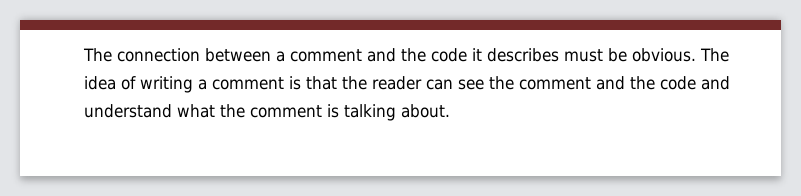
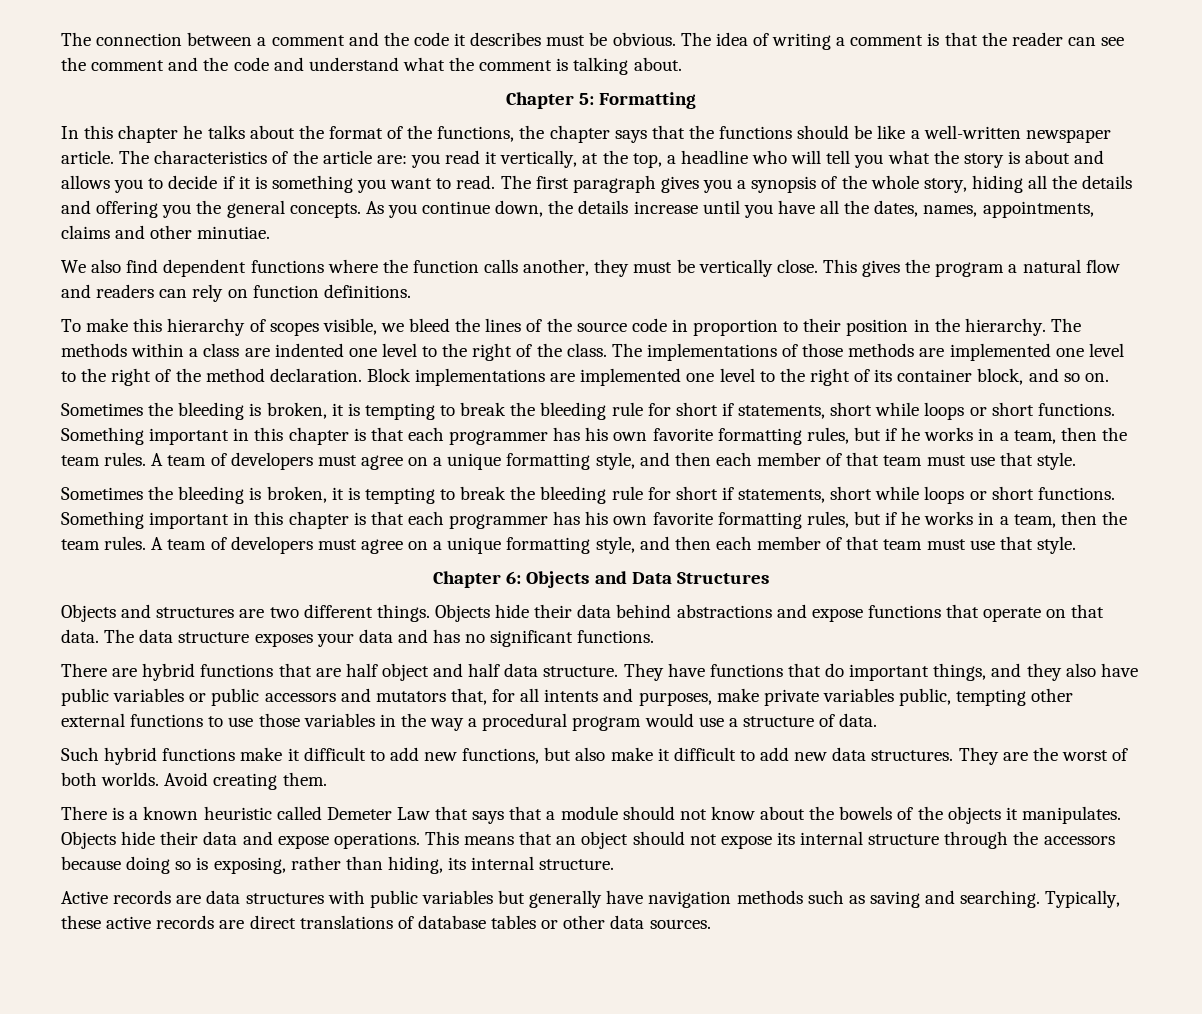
(450, 111) none -> [505,92,697,109] [61,125,1111,143] [61,150,1105,168] [61,175,1133,193] [61,200,1094,218] [61,225,271,239] [61,259,1120,277] [61,284,411,302] [61,318,1081,336] [61,343,1124,361] [61,368,1109,386] [61,402,1115,420] [61,427,1127,445] [61,452,1076,470] [61,486,1115,504] [61,511,1127,529] [61,536,1076,554] [433,571,769,588] [61,604,1105,622] [61,629,655,647] [61,663,1138,681] [61,688,1074,706] [61,713,878,731] [61,747,1129,765] [61,772,327,790] [61,806,1121,824] [61,831,1115,849] [61,856,615,874] [61,890,1121,908] [61,915,711,929] // Chapter 5: Formatting // In this chapter he talks about the format of the functions, the chapter says that the functions should be like a well-written newspaper article. The characteristics of the article are: you read it vertically, at the top, a headline who will tell you what the story is about and allows you to decide if it is something you want to read. The first paragraph gives you a synopsis of the whole story, hiding all the details and offering you the general concepts. As you continue down, the details increase until you have all the dates, names, appointments, claims and other minutiae. // We also find dependent functions where the function calls another, they must be vertically close. This gives the program a natural flow and readers can rely on function definitions. // To make this hierarchy of scopes visible, we bleed the lines of the source code in proportion to their position in the hierarchy. The methods within a class are indented one level to the right of the class. The implementations of those methods are implemented one level to the right of the method declaration. Block implementations are implemented one level to the right of its container block, and so on. // Sometimes the bleeding is broken, it is tempting to break the bleeding rule for short if statements, short while loops or short functions. Something important in this chapter is that each programmer has his own favorite formatting rules, but if he works in a team, then the team rules. A team of developers must agree on a unique formatting style, and then each member of that team must use that style. // Sometimes the bleeding is broken, it is tempting to break the bleeding rule for short if statements, short while loops or short functions. Something important in this chapter is that each programmer has his own favorite formatting rules, but if he works in a team, then the team rules. A team of developers must agree on a unique formatting style, and then each member of that team must use that style. // Chapter 6: Objects and Data Structures // Objects and structures are two different things. Objects hide their data behind abstractions and expose functions that operate on that data. The data structure exposes your data and has no significant functions. // There are hybrid functions that are half object and half data structure. They have functions that do important things, and they also have public variables or public accessors and mutators that, for all intents and purposes, make private variables public, tempting other external functions to use those variables in the way a procedural program would use a structure of data. // Such hybrid functions make it difficult to add new functions, but also make it difficult to add new data structures. They are the worst of both worlds. Avoid creating them. // There is a known heuristic called Demeter Law that says that a module should not know about the bowels of the objects it manipulates. Objects hide their data and expose operations. This means that an object should not expose its internal structure through the accessors because doing so is exposing, rather than hiding, its internal structure. // Active records are data structures with public variables but generally have navigation methods such as saving and searching. Typically, these active records are direct translations of database tables or other data sources.

